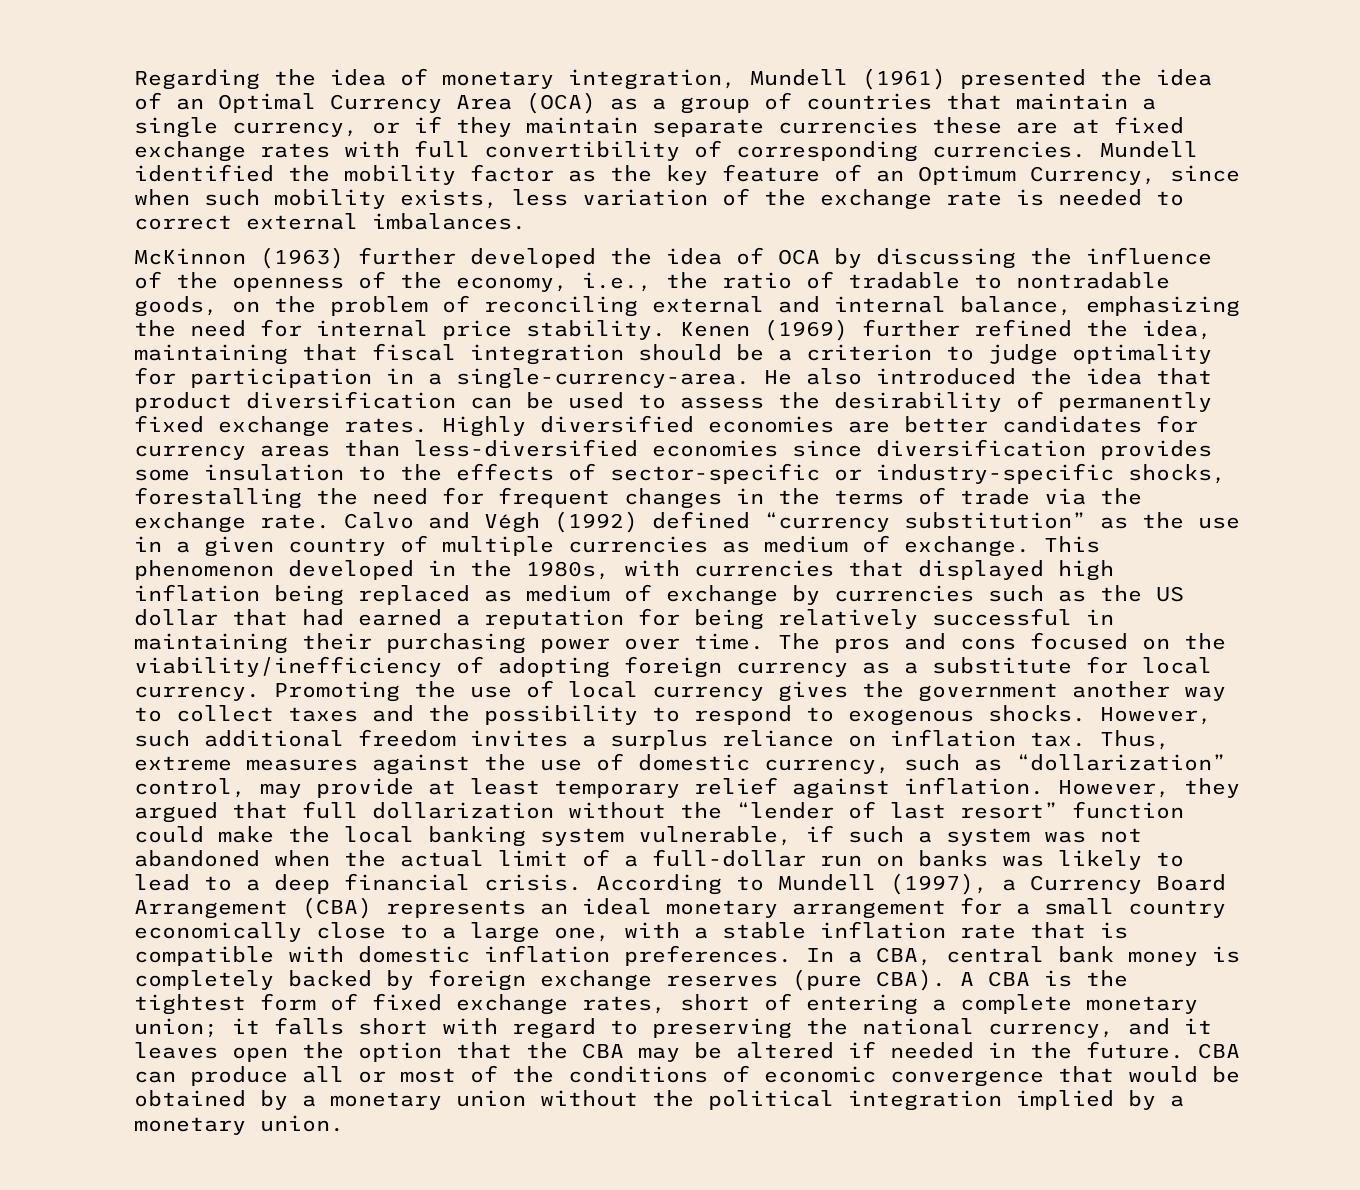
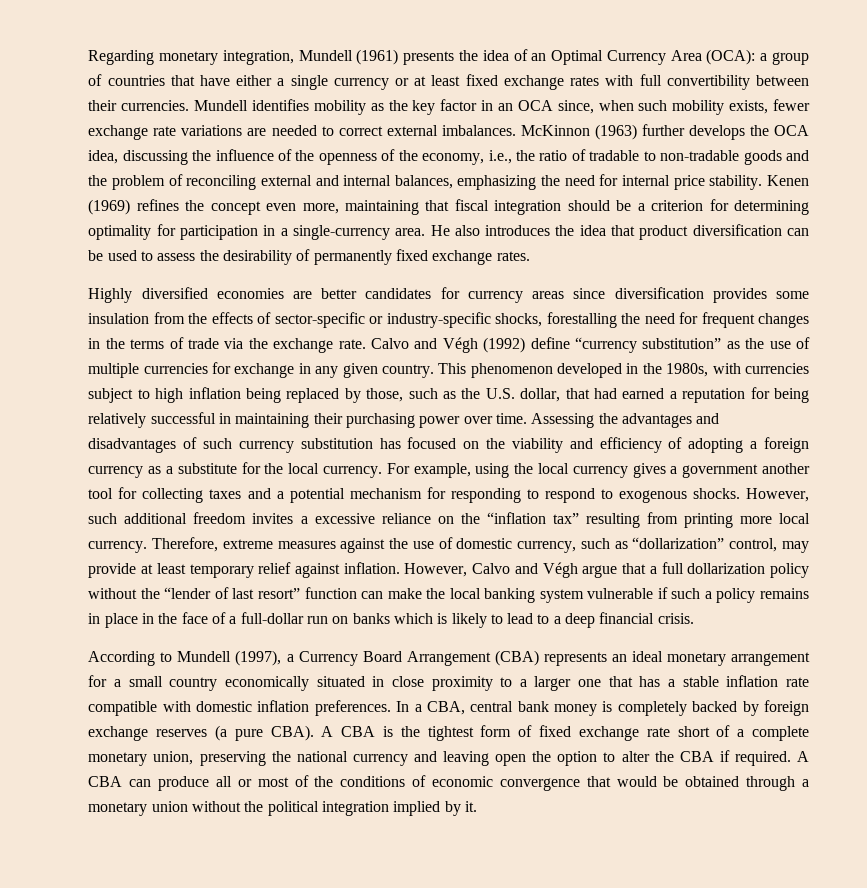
[273,68,428,86] the idea of -> (155, 57) none
[959,69,1086,89] presented -> [403,51,455,65] presents
[525,92,638,114] (OCA) as -> [706,49,756,65] (OCA):
[1015,93,1156,110] [133,116,1100,138] maintain a single currency, or if they maintain separate currencies these are at -> [199,75,461,90] have either a single currency or at least
[693,140,1198,162] [133,164,1240,185] [133,188,1044,210] of corresponding currencies. Mundell identified the mobility factor as the key feature of an Optimum Currency, since when such mobility exists, less variation of the exchange rate is -> [756,75,810,86] [88,99,810,115] [88,125,267,140] between their currencies. Mundell identifies mobility as the key factor in an OCA since, when such mobility exists, fewer exchange rate variations are
(526, 221) // -> (516, 130) none
[469,247,862,268] developed the idea of OCA by -> [688,125,809,140] [88,150,119,164] develops the OCA idea,
[1015,272,1170,289] [133,296,260,317] nontradable goods, on -> [660,150,810,165] non-tradable goods and
[959,296,1072,316] balance, -> [394,175,453,189] balances,
[861,319,1212,340] further refined the idea, -> [136,199,339,215] refines the concept even more,
[945,344,1058,365] to judge -> [709,199,809,215] for determining
[455,368,750,389] single-currency-area. -> [292,225,426,240] single-currency area.
[875,368,1016,385] introduced -> [485,225,551,236] introduces
(428, 425) none -> (530, 256) //
[343,439,778,457] than less-diversified economies -> (565, 295) none
[357,466,386,481] to -> [153,312,185,324] from
[651,511,750,529] defined -> [530,337,570,349] define
[133,535,1030,557] in a given country of multiple currencies as medium of exchange. -> [796,337,810,349] [88,362,434,378] of multiple currencies for exchange in any given country.
[847,560,1044,580] that displayed -> [88,388,150,403] subject to
[483,584,974,606] as medium of exchange by currencies -> [344,388,404,403] by those,
[1155,586,1184,602] [133,609,218,626] US dollar -> [485,388,561,402] U.S. dollar,
[777,632,1226,653] [133,656,442,677] The pros and cons focused on the viability/inefficiency -> [531,413,720,428] [88,437,662,453] Assessing the advantages and disadvantages of such currency substitution has focused on the viability and efficiency
(610, 667) none -> [750,441,758,449] a
[1141,657,1212,674] [133,680,554,702] local currency. Promoting the use of -> [264,463,534,478] the local currency. For example, using the
[861,681,904,698] the -> [670,466,678,474] a
[1183,686,1226,701] [133,705,638,725] way to collect taxes and the possibility -> [88,487,521,503] tool for collecting taxes and a potential mechanism for responding
[609,730,708,750] surplus -> [314,513,375,524] excessive
[889,729,1170,750] inflation tax. Thus, -> [460,512,811,528] [88,537,219,553] the “inflation tax” resulting from printing more local currency. Therefore,
[1183,778,1240,798] [133,802,288,823] they argued that -> [472,562,657,578] Calvo and Végh argue that a
(554, 810) none -> [770,563,809,578] policy
[133,826,204,843] could -> [361,591,384,599] can
[637,826,792,846] vulnerable, -> [587,588,654,599] vulnerable
[945,828,1142,846] [133,850,568,867] system was not abandoned when the actual limit -> [716,588,809,603] [88,612,208,628] policy remains in place in the face
[1001,855,1044,867] was -> [393,613,448,624] which is
(582, 882) none -> (694, 618) //
[315,922,680,943] close to a large one, with -> [316,676,661,691] situated in close proximity to a larger one that has
[1029,922,1128,939] that is -> (809, 682) none
[791,969,862,991] (pure -> [214,725,263,741] (a pure
[581,996,666,1014] rates, -> [646,727,670,737] rate
[805,994,918,1015] entering -> (731, 731) none
[133,1017,1212,1039] [133,1041,1184,1062] union; it falls short with regard to preserving the national currency, and it leaves open the option that the CBA may be altered if needed in the future. -> [153,750,809,766] union, preserving the national currency and leaving open the option to alter the CBA if required. A
[259,1090,288,1110] by -> [746,776,796,791] through
[1169,1095,1184,1107] [133,1115,344,1135] a monetary union. -> [464,801,477,812] it.

